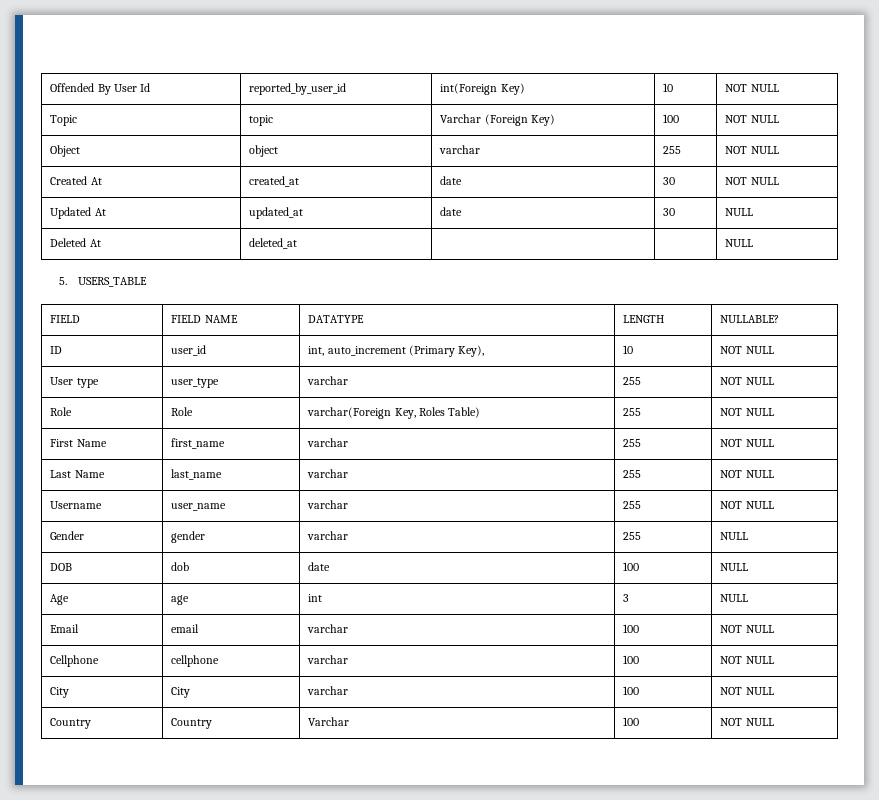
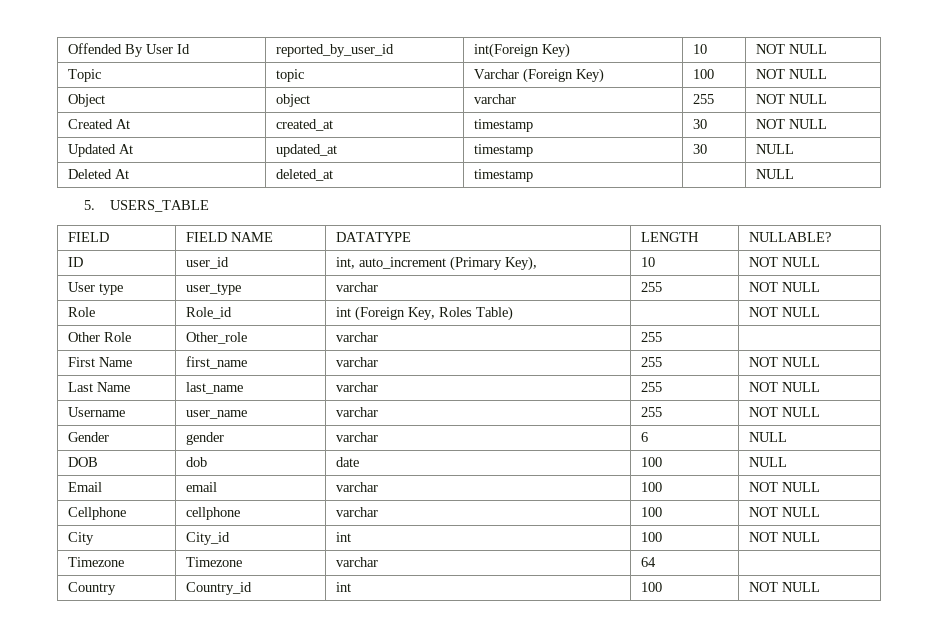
[440,176,463,185] date -> [474,119,534,132] timestamp
[440,207,463,216] date -> [474,144,534,157] timestamp
(298, 243) none -> [474,169,534,182] timestamp
[171,407,194,416] [307,407,392,419] Role | varchar(Foreign -> [186,307,233,319] [336,306,406,321] Role_id | int (Foreign
[623,408,642,416] [720,408,774,416] 255 | NOT NULL -> [749,307,821,317] [68,332,132,342] [186,332,248,344] [336,332,379,342] [641,332,663,342] | NOT NULL // Other Role | Other_role | varchar | 255 |
[623,532,642,540] 255 -> [641,432,649,442] 6
[50,594,70,605] [171,595,190,605] [308,594,323,602] [623,594,630,602] [720,594,749,602] // Age | age | int | 3 | NULL -> (788, 462) none
[171,687,191,698] [307,686,349,695] [623,686,640,695] [720,687,774,695] [50,718,92,729] [171,718,213,729] [308,717,350,726] City | varchar | 100 | NOT NULL // Country | Country | Varchar -> [186,532,231,545] [336,532,352,542] [641,532,663,542] [749,532,821,542] [68,557,125,567] [186,557,243,567] [336,557,379,567] [641,557,657,567] [68,582,117,595] [186,582,253,595] [336,582,352,592] City_id | int | 100 | NOT NULL // Timezone | Timezone | varchar | 64 | // Country | Country_id | int

